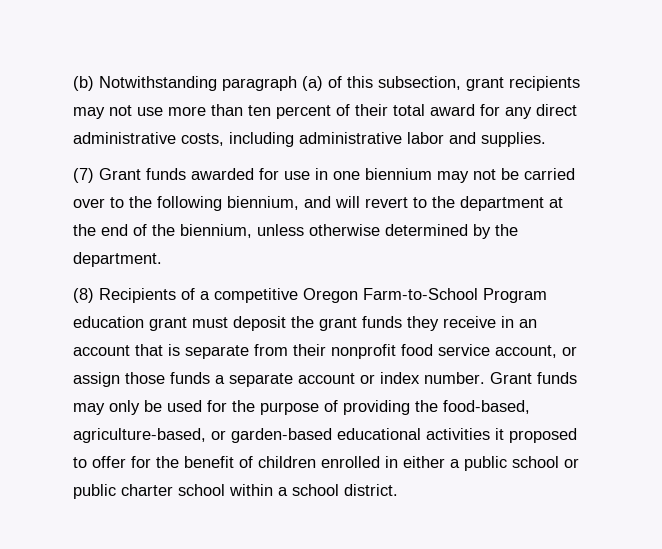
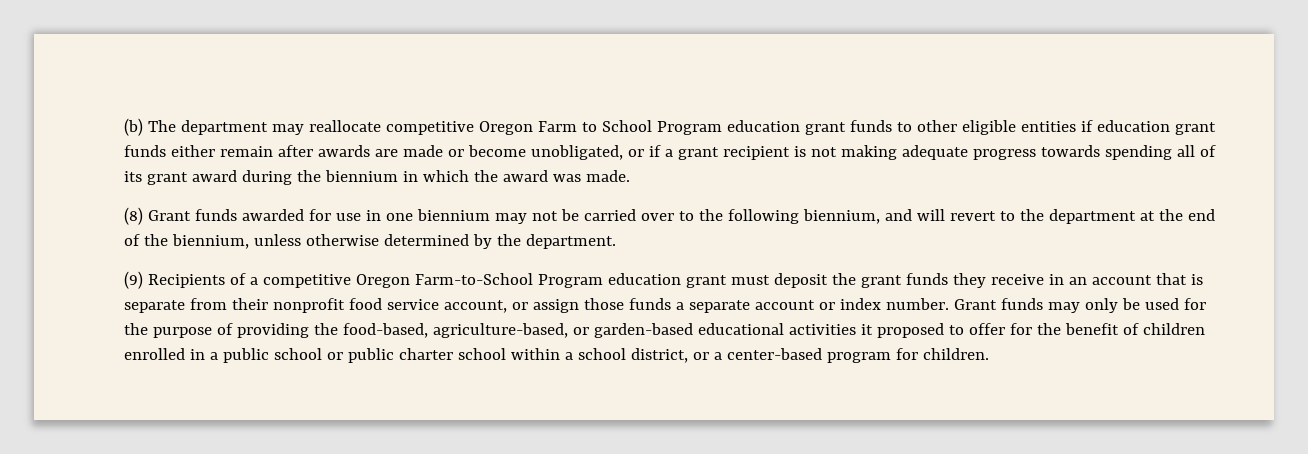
[99,76,580,91] [73,104,577,119] [73,132,546,147] [73,168,94,183] Notwithstanding paragraph (a) of this subsection, grant recipients may not use more than ten percent of their total award for any direct administrative costs, including administrative labor and supplies. // (7) -> [147,120,1216,135] [124,145,1216,160] [124,170,630,185] [124,207,143,225] The department may reallocate competitive Oregon Farm to School Program education grant funds to other eligible entities if education grant funds either remain after awards are made or become unobligated, or if a grant recipient is not making adequate progress towards spending all of its grant award during the biennium in which the award was made. // (8)
[73,288,94,303] (8) -> [124,271,143,289] (9)
[403,456,445,468] either -> (205, 354) none
[344,484,398,496] district. -> [630,348,989,363] district, or a center-based program for children.

